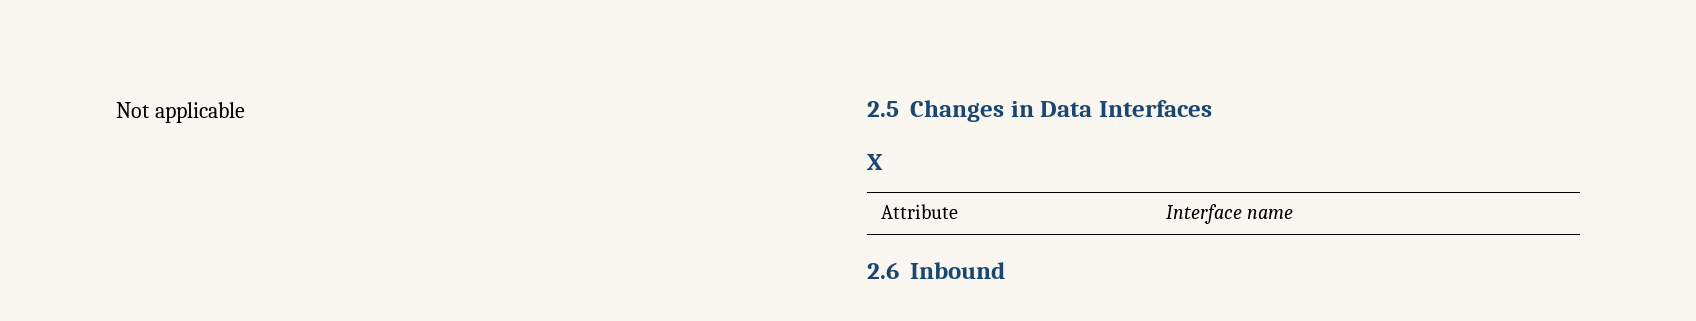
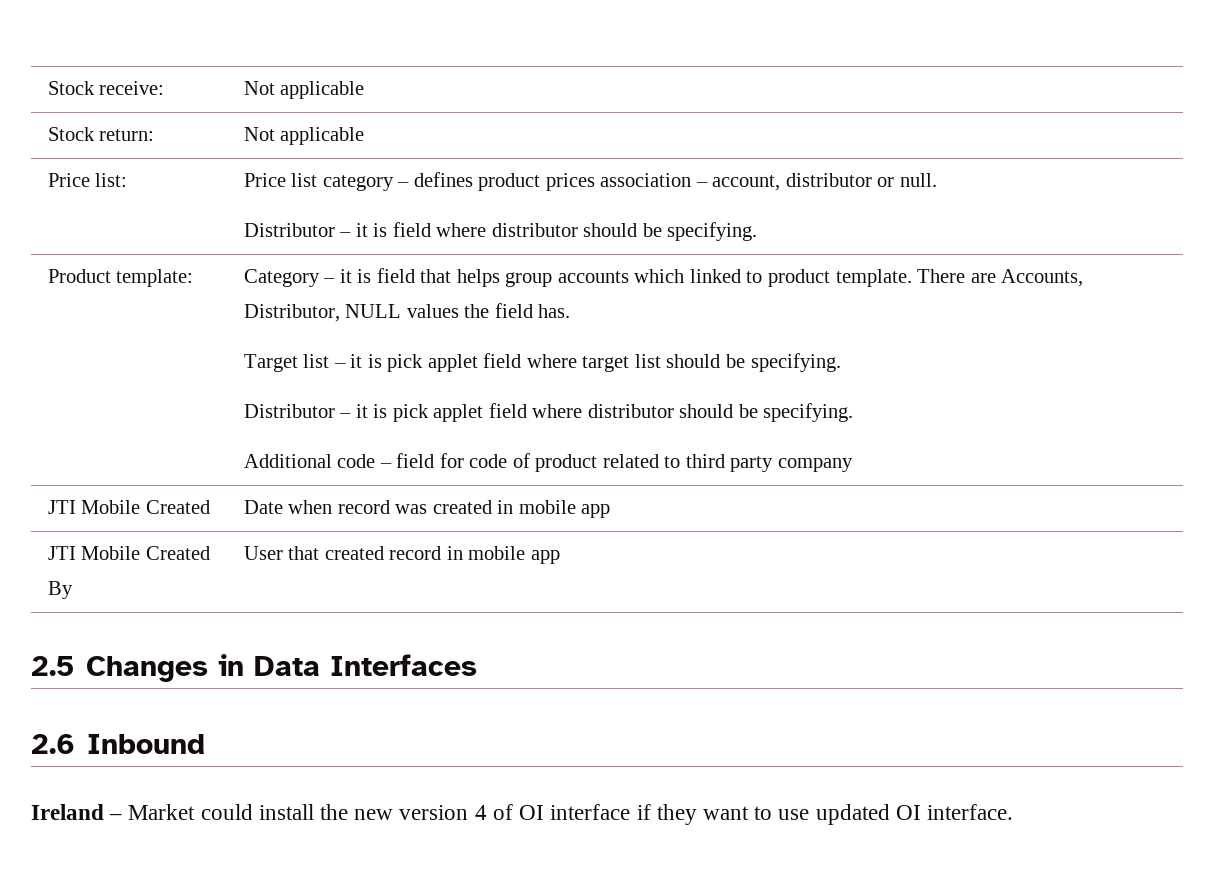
[116,102,245,123] Not applicable -> [47,81,165,95] [243,81,365,99] [47,127,155,141] [243,127,365,145] [47,173,128,187] [243,172,937,191] [243,222,758,241] [47,269,194,287] [243,268,1084,287] [243,303,571,322] [243,353,841,372] [243,403,854,422] [243,453,853,472] [47,500,210,514] [243,500,611,518] [47,546,210,560] [47,581,73,599] [243,546,560,564] Stock receive: | Not applicable // Stock return: | Not applicable // Price list: | Price list category – defines product prices association – account, distributor or null. // Distributor – it is field where distributor should be specifying. // Product template: | Category – it is field that helps group accounts which linked to product template. There are Accounts, Distributor, NULL values the field has. // Target list – it is pick applet field where target list should be specifying. // Distributor – it is pick applet field where distributor should be specifying. // Additional code – field for code of product related to third party company // JTI Mobile Created | Date when record was created in mobile app // JTI Mobile Created By | User that created record in mobile app
[867,154,883,170] [880,204,958,219] [1165,204,1294,224] [867,262,1005,279] X // Attribute | Interface name // 2.6 Inbound -> [31,734,205,754] [31,804,1013,825] 2.6 Inbound // Ireland – Market could install the new version 4 of OI interface if they want to use updated OI interface.

